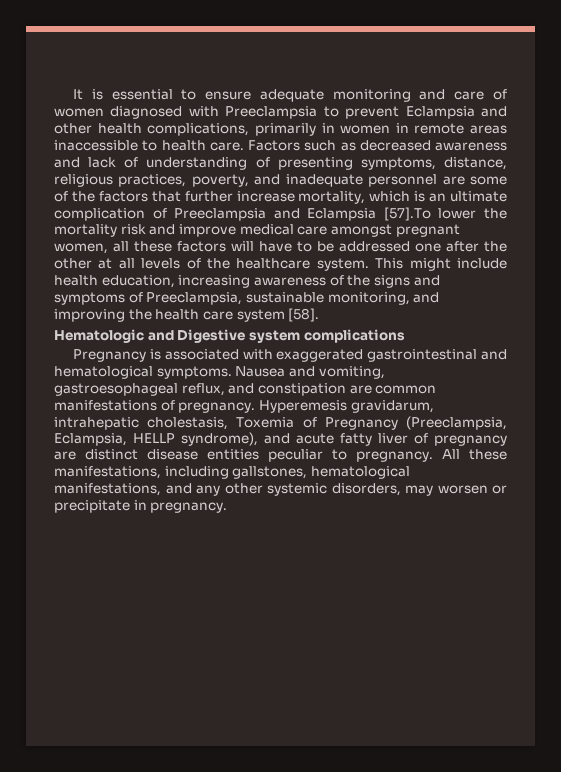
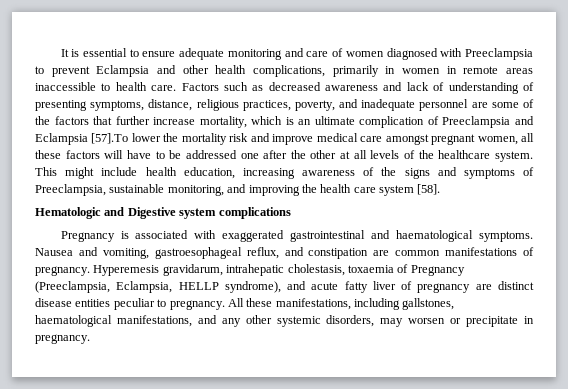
[54,366,153,379] hematological -> [396,230,474,242] haematological
[236,417,295,428] Toxemia -> [347,265,394,273] toxaemia
[310,466,410,479] hematological -> [35,315,112,327] haematological

